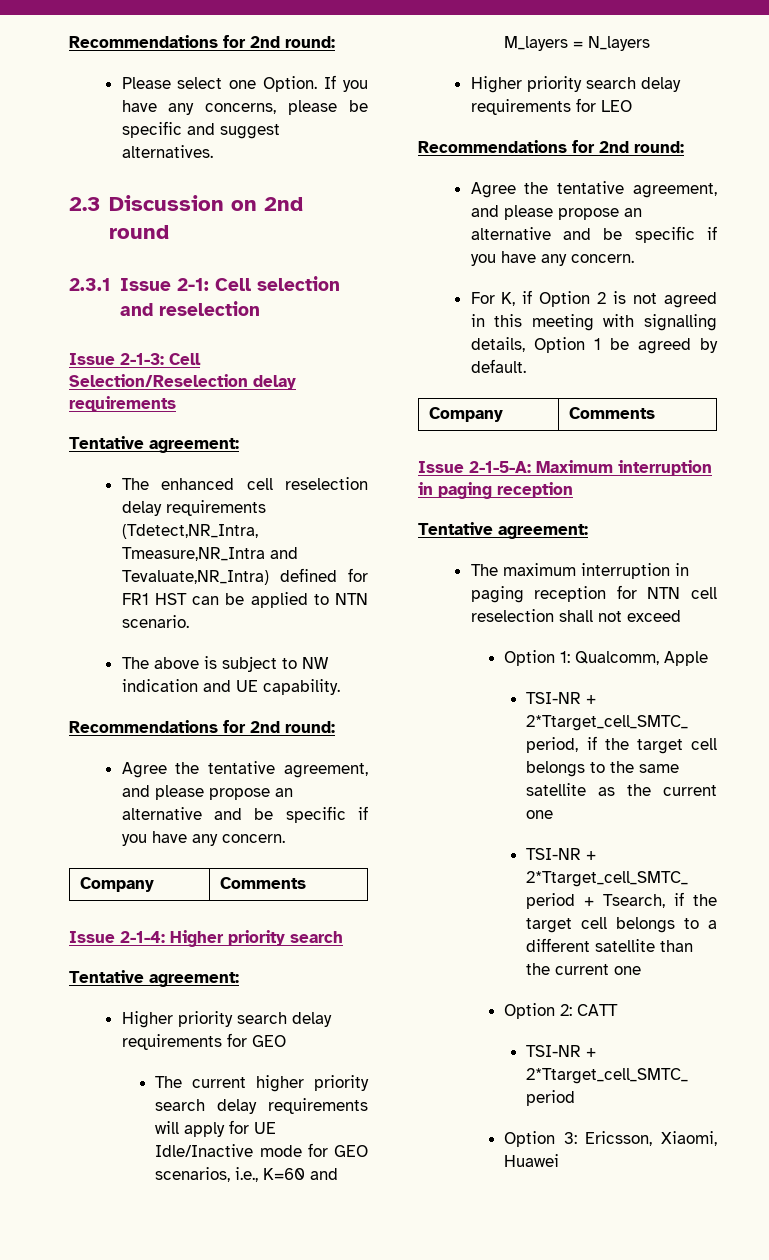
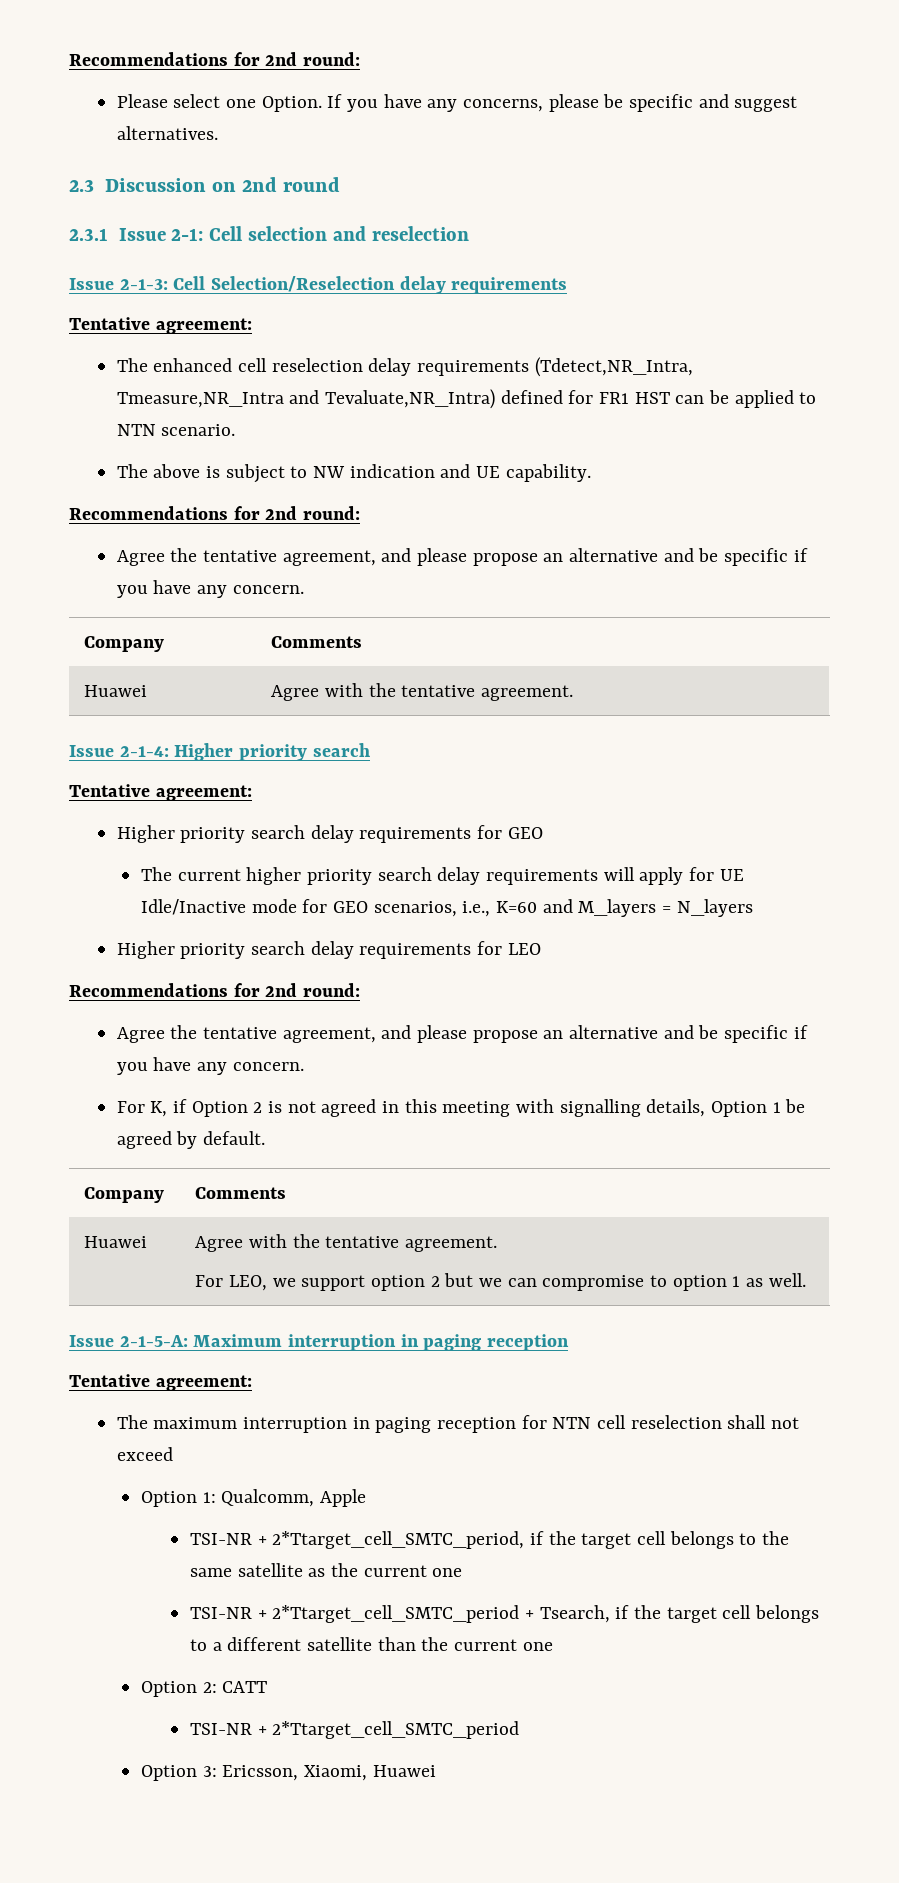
(307, 883) none -> [84,685,148,697] [271,683,574,701] // Huawei | Agree with the tentative agreement.
(656, 413) none -> [84,1236,148,1248] [195,1234,498,1252] [195,1273,806,1291] // Huawei | Agree with the tentative agreement. // For LEO, we support option 2 but we can compromise to option 1 as well.

